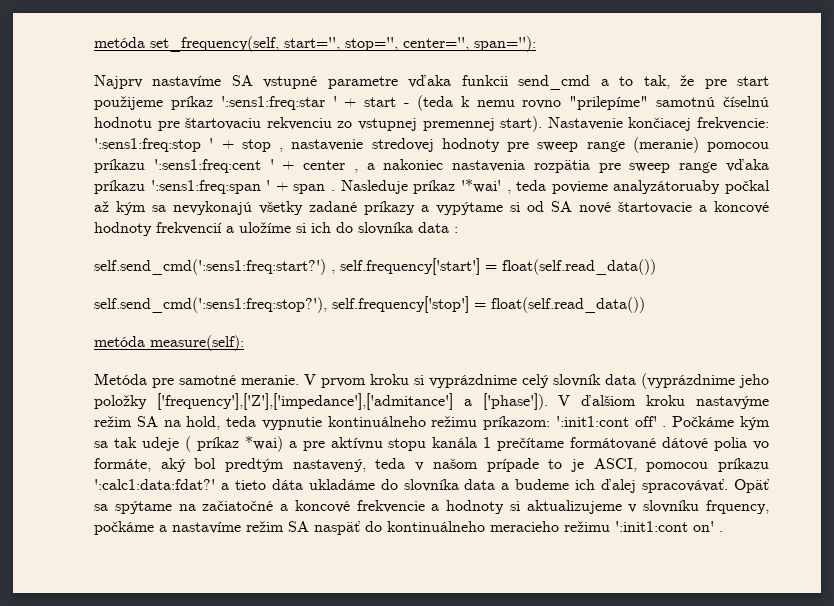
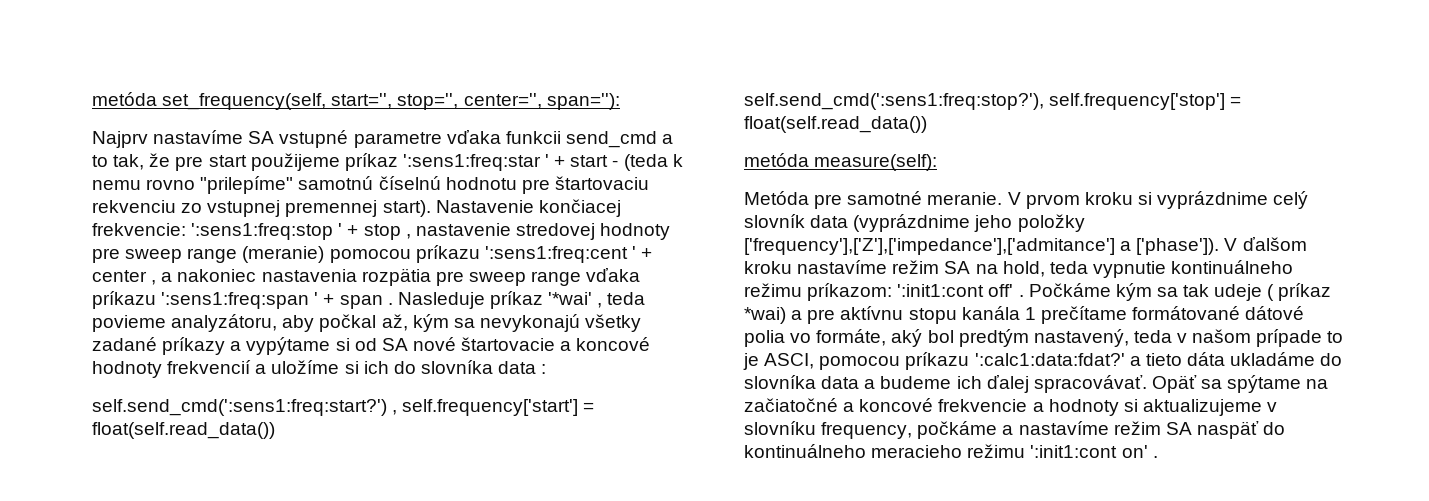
[613,180,771,194] [94,201,109,212] analyzátoruaby počkal až -> [171,314,408,332] analyzátoru, aby počkal až,
[581,395,769,409] ďalšiom kroku nastavýme -> [1242,237,1307,251] [744,260,888,274] ďalšom kroku nastavíme
[705,500,769,514] frquency, -> [821,422,913,439] frequency,

